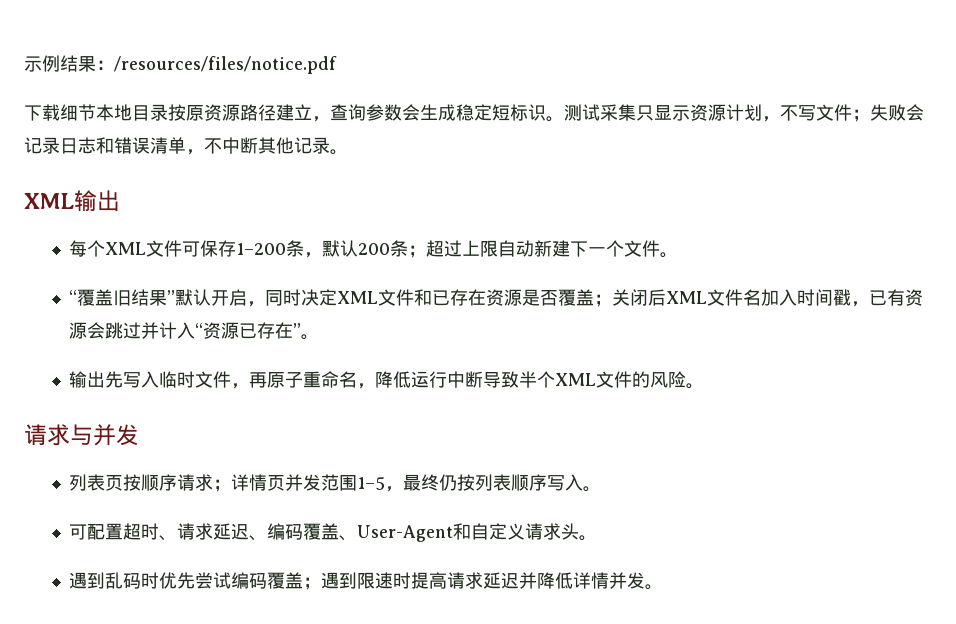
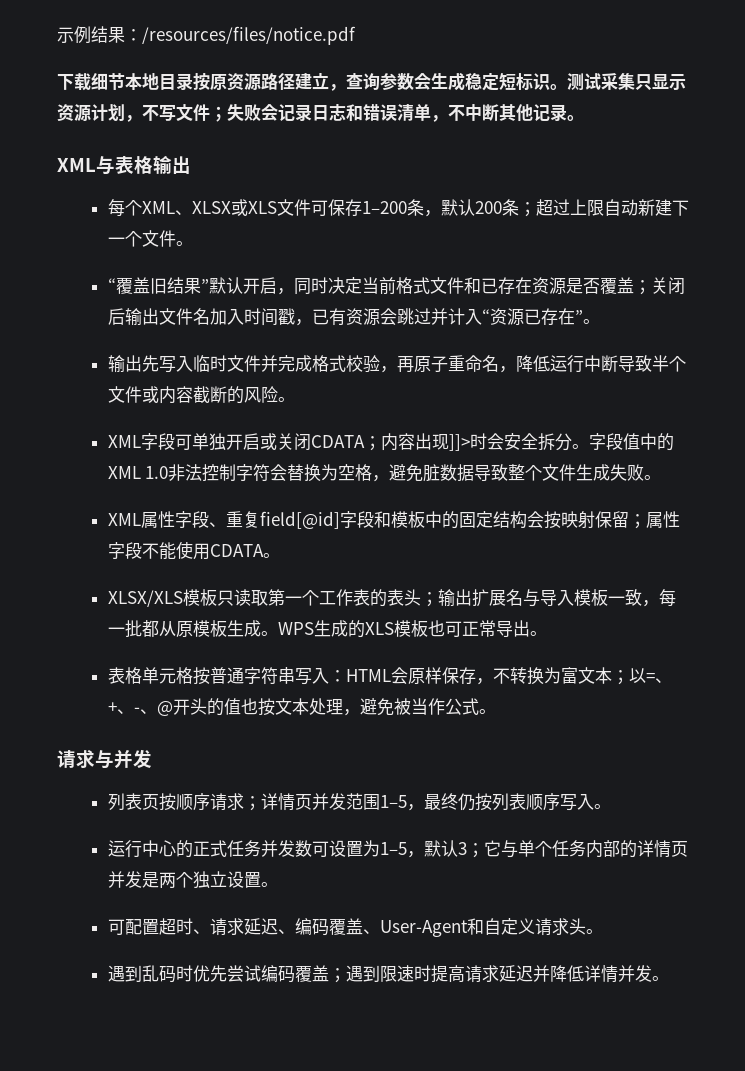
(74, 201) none -> [96,156,153,175] 与表格
(146, 248) none -> [174,199,277,216] 、XLSX或XLS
[336,291,378,304] XML -> [361,277,430,295] 当前格式
[665,291,707,304] XML -> [124,308,159,326] 输出
(231, 379) none -> [260,355,380,373] 并完成格式校验
[554,371,632,388] XML文件 -> [107,386,227,404] 文件或内容截断
(704, 386) none -> [107,433,674,451] [107,464,662,482] [107,511,680,529] [107,541,280,560] [107,589,676,607] [107,620,547,638] [107,667,672,685] [107,698,496,716] // XML字段可单独开启或关闭CDATA；内容出现]]>时会安全拆分。字段值中的XML 1.0非法控制字符会替换为空格，避免脏数据导致整个文件生成失败。 // XML属性字段、重复field[@id]字段和模板中的固定结构会按映射保留；属性字段不能使用CDATA。 // XLSX/XLS模板只读取第一个工作表的表头；输出扩展名与导入模板一致，每一批都从原模板生成。WPS生成的XLS模板也可正常导出。 // 表格单元格按普通字符串写入：HTML会原样保存，不转换为富文本；以=、+、-、@开头的值也按文本处理，避免被当作公式。
(601, 489) none -> [107,840,688,858] [107,871,278,889] // 运行中心的正式任务并发数可设置为1–5，默认3；它与单个任务内部的详情页并发是两个独立设置。

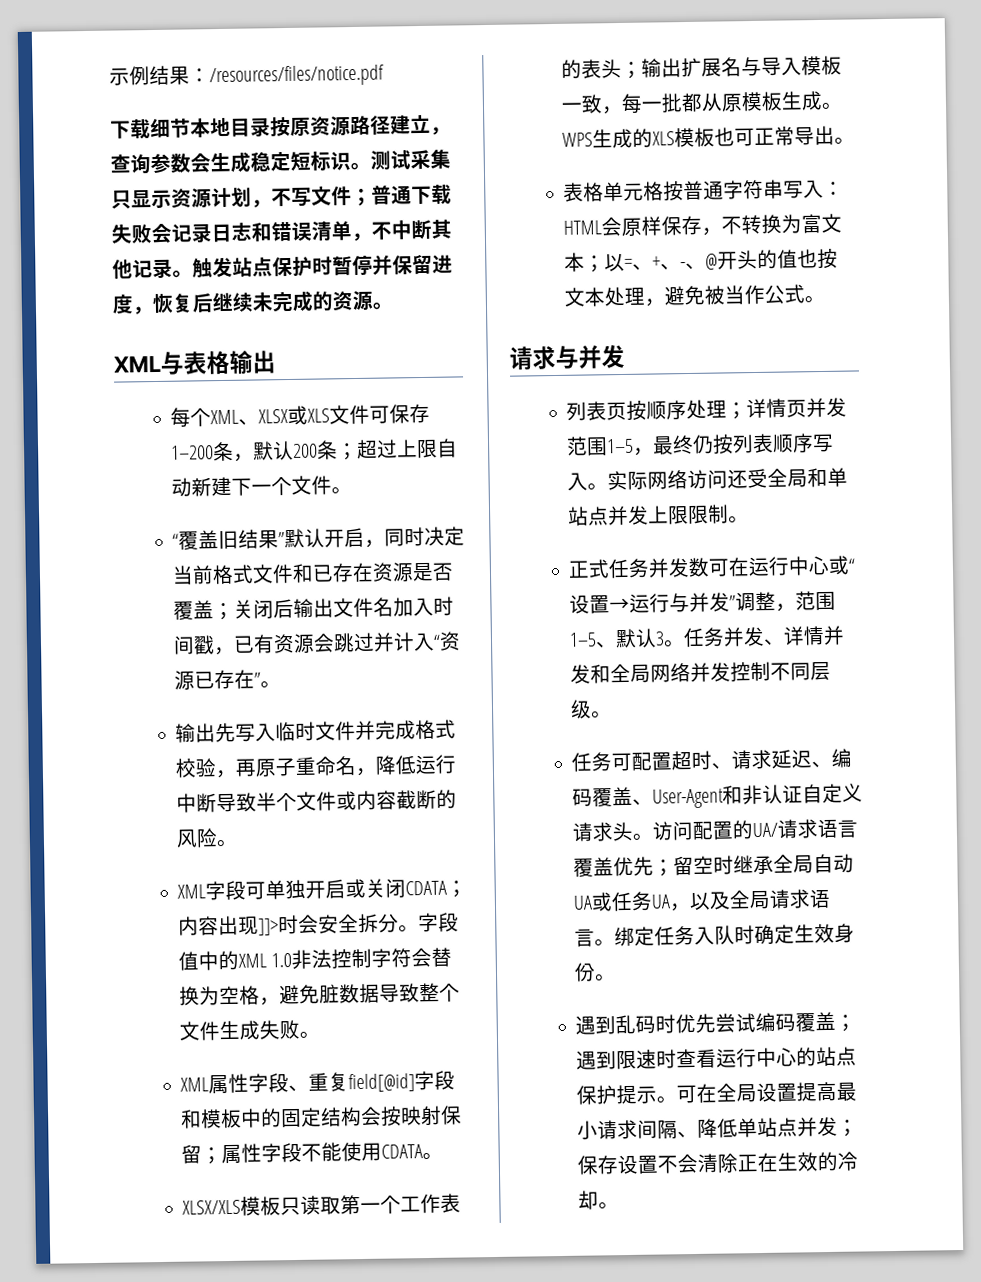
(227, 114) none -> [371,184,452,205] 普通下载
(584, 118) none -> [192,254,453,278] [112,290,394,315] 触发站点保护时暂停并保留进度，恢复后继续未完成的资源。
[209,793,244,811] 请求 -> [686,399,728,420] 处理
[107,840,688,858] [107,871,278,889] // 运行中心的正式任务并发数可设置为1–5，默认3；它与单个任务内部的详情页并发是两个独立设置。 // -> [607,467,849,491] [567,504,750,526] [568,555,857,579] [569,591,837,614] [569,625,846,649] [570,661,832,684] [570,699,613,719] [571,752,613,772] 实际网络访问还受全局和单站点并发上限限制。 // 正式任务并发数可在运行中心或“设置→运行与并发”调整，范围1–5、默认3。任务并发、详情并发和全局网络并发控制不同层级。 // 任务
(484, 926) none -> [742,784,804,805] 非认证
(603, 931) none -> [652,818,859,841] [573,853,855,877] [573,888,832,912] [574,923,856,947] [574,962,617,982] 访问配置的UA/请求语言覆盖优先；留空时继承全局自动UA或任务UA，以及全局请求语言。绑定任务入队时确定生效身份。
[430,965,652,983] 提高请求延迟并降低详情并发 -> [676,1046,858,1068] [576,1081,858,1105] [577,1116,859,1140] [577,1151,859,1175] [578,1190,600,1210] 查看运行中心的站点保护提示。可在全局设置提高最小请求间隔、降低单站点并发；保存设置不会清除正在生效的冷却

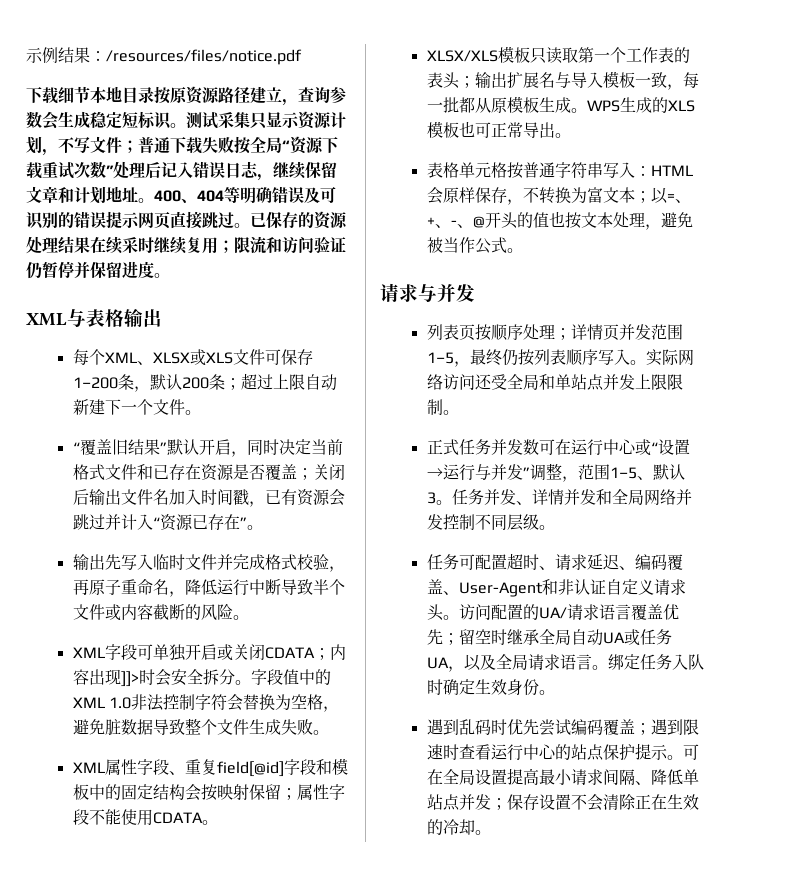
[151,219,452,244] [112,254,453,280] [112,290,374,315] 会记录日志和错误清单，不中断其他记录。触发站点保护时暂停并保留进度，恢复后继续未完成的资源 -> [234,136,339,154] [26,161,337,181] [26,186,336,204] [26,211,348,230] [26,236,346,254] [26,261,154,279] 按全局“资源下载重试次数”处理后记入错误日志，继续保留文章和计划地址。400、404等明确错误及可识别的错误提示网页直接跳过。已保存的资源处理结果在续采时继续复用；限流和访问验证仍暂停并保留进度

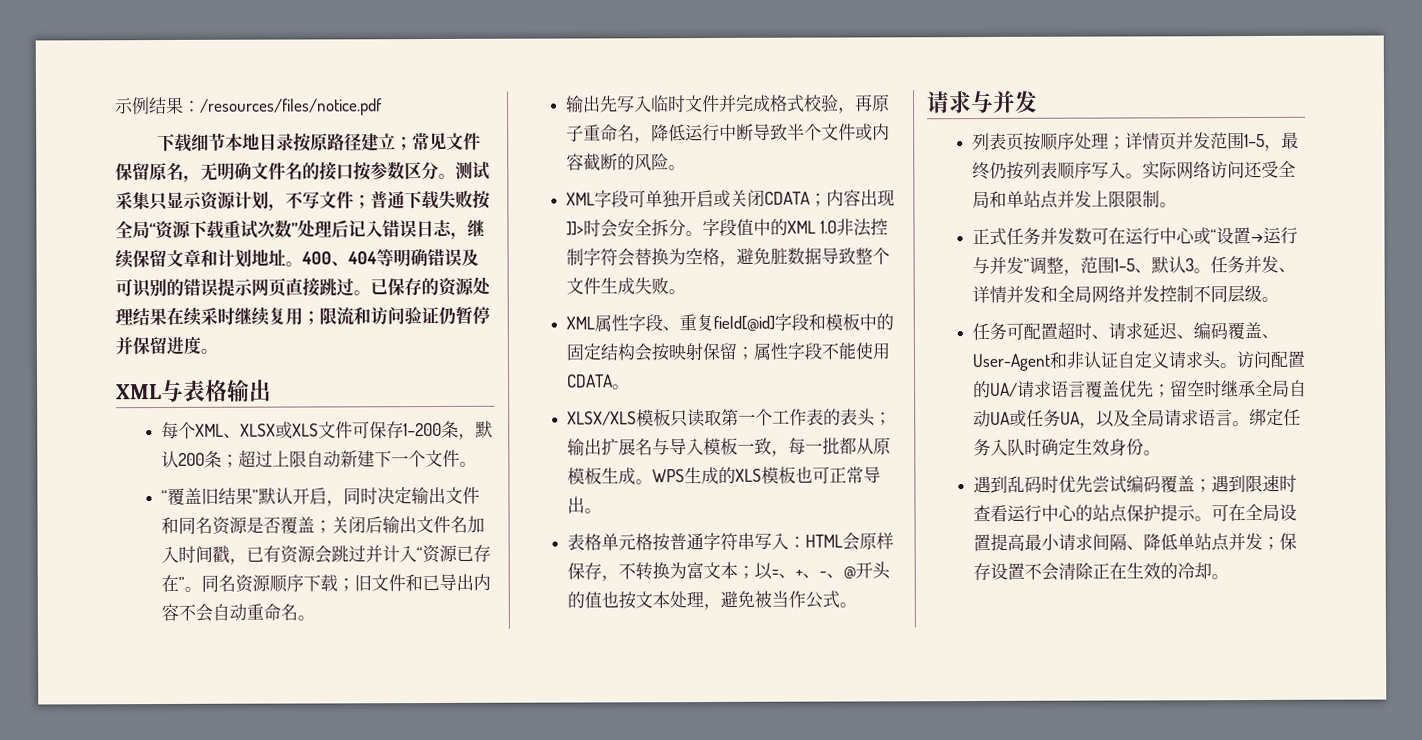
[186,86,220,104] 资源 -> (329, 142) none
[282,86,346,106] [26,111,172,130] ，查询参数会生成稳定短标识 -> [394,131,481,151] [115,161,439,183] ；常见文件保留原名，无明确文件名的接口按参数区分
[310,439,343,455] [72,464,201,480] 当前格式文件和已存在 -> [410,486,480,505] [160,516,213,535] 输出文件和同名
(263, 527) none -> [200,573,491,593] [160,603,315,622] 同名资源顺序下载；旧文件和已导出内容不会自动重命名。

